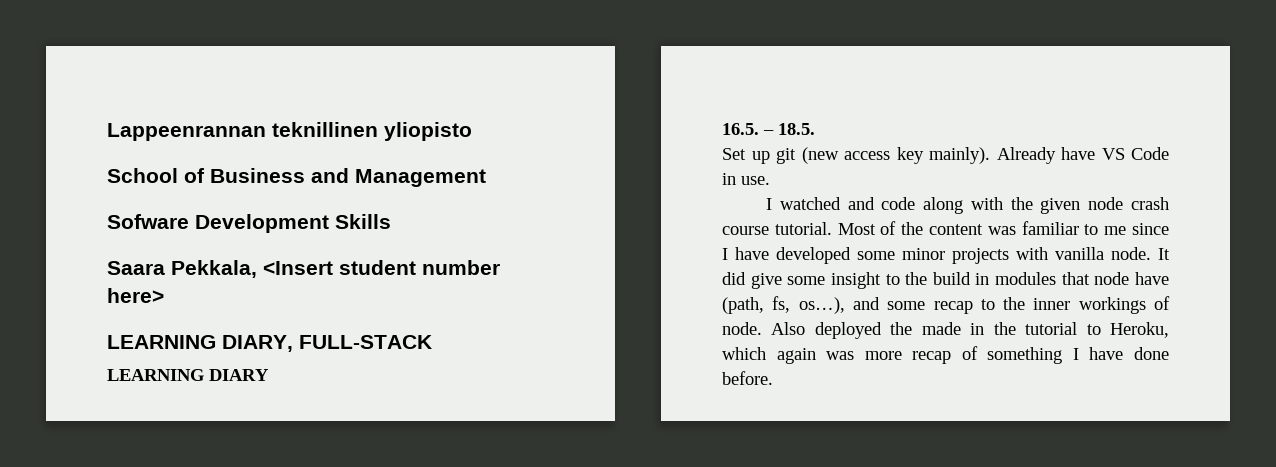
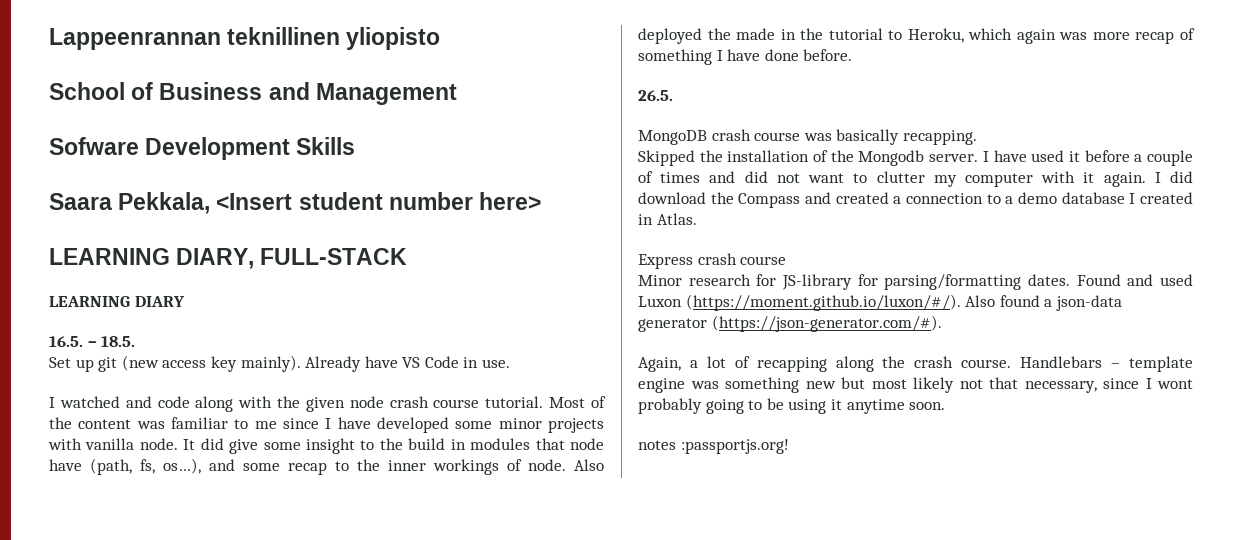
(773, 378) none -> [638,90,673,101] [638,129,977,145] [638,150,1193,166] [638,171,1193,187] [638,192,1193,208] [638,213,697,225] [638,253,787,269] [638,274,1193,290] [638,294,1122,311] [638,315,942,332] [638,356,1193,372] [638,377,1193,393] [638,398,946,414] [638,439,789,454] // 26.5. // MongoDB crash course was basically recapping. // Skipped the installation of the Mongodb server. I have used it before a couple of times and did not want to clutter my computer with it again. I did download the Compass and created a connection to a demo database I created in Atlas. // Express crash course // Minor research for JS-library for parsing/formatting dates. Found and used Luxon (https://moment.github.io/luxon/#/). Also found a json-data generator (https://json-generator.com/#). // Again, a lot of recapping along the crash course. Handlebars – template engine was something new but most likely not that necessary, since I wont probably going to be using it anytime soon. // notes :passportjs.org!

